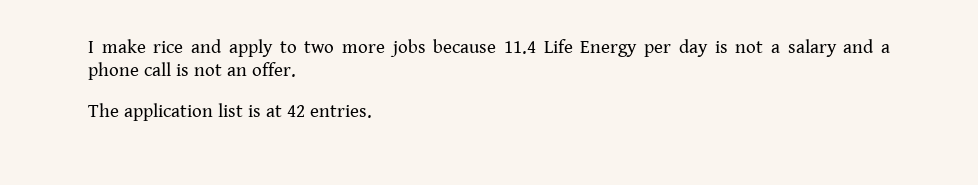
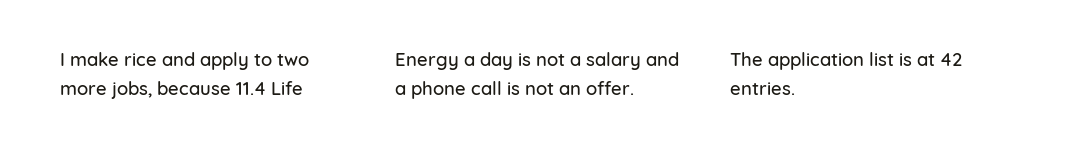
[389,39,426,57] jobs -> [111,81,152,99] jobs,
[644,44,672,57] per -> [464,56,475,66] a

